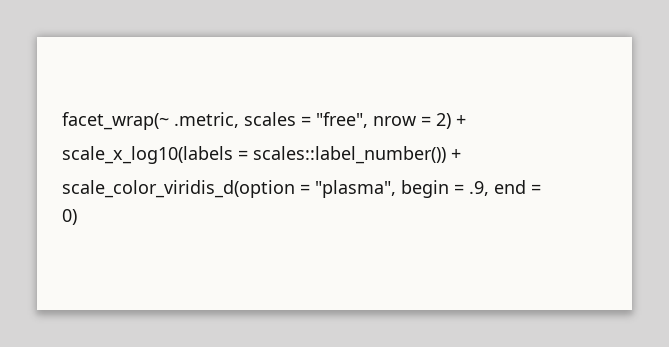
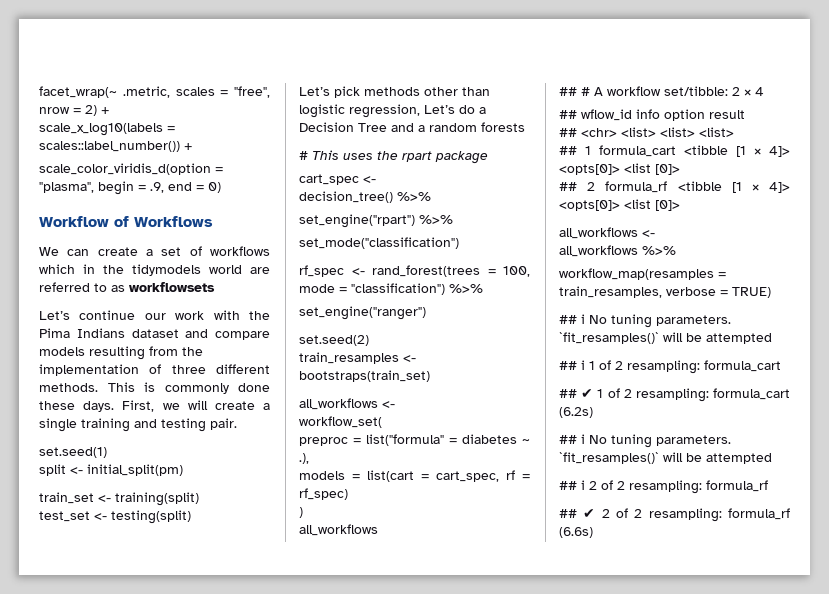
(77, 217) none -> [39,216,213,227] [39,246,270,256] [39,264,270,276] [39,282,215,292] [39,310,270,320] [39,328,270,340] [39,346,203,360] [39,364,270,376] [39,382,270,394] [39,400,270,412] [39,418,237,432] [39,447,107,458] [39,464,183,476] [39,492,199,506] [39,510,191,524] [299,86,490,98] [299,104,486,118] [299,122,525,132] [299,150,488,164] [299,174,376,185] [299,191,431,203] [299,214,453,228] [299,237,459,249] [299,265,530,277] [299,283,483,295] [299,306,426,320] [299,335,369,346] [299,352,416,364] [299,370,430,382] [299,398,395,410] [299,416,382,428] [299,434,530,446] [299,453,309,464] [299,470,530,482] [299,488,348,500] [299,507,303,518] [299,524,378,536] [559,86,764,96] [559,109,745,121] [559,127,734,137] [559,145,790,157] [559,163,680,175] [559,181,790,193] [559,199,680,211] [559,227,655,239] [559,245,676,257] [559,268,726,280] [559,286,771,298] [559,314,731,328] [559,332,772,344] [559,360,781,374] [559,388,790,402] [559,407,593,418] [559,434,731,448] [559,452,772,464] [559,480,768,494] [559,508,790,522] [559,527,593,538] // Workflow of Workflows // We can create a set of workflows which in the tidymodels world are referred to as workflowsets // Let’s continue our work with the Pima Indians dataset and compare models resulting from the implementation of three different methods. This is commonly done these days. First, we will create a single training and testing pair. // set.seed(1) // split <- initial_split(pm) // train_set <- training(split) // test_set <- testing(split) // Let’s pick methods other than logistic regression, Let’s do a Decision Tree and a random forests // # This uses the rpart package // cart_spec <- // decision_tree() %>% // set_engine("rpart") %>% // set_mode("classification") // rf_spec <- rand_forest(trees = 100, mode = "classification") %>% // set_engine("ranger") // set.seed(2) // train_resamples <- bootstraps(train_set) // all_workflows <- // workflow_set( // preproc = list("formula" = diabetes ~ .), // models = list(cart = cart_spec, rf = rf_spec) // ) // all_workflows // ## # A workflow set/tibble: 2 × 4 // ## wflow_id info option result // ## <chr> <list> <list> <list> // ## 1 formula_cart <tibble [1 × 4]> <opts[0]> <list [0]> // ## 2 formula_rf <tibble [1 × 4]> <opts[0]> <list [0]> // all_workflows <- // all_workflows %>% // workflow_map(resamples = train_resamples, verbose = TRUE) // ## i No tuning parameters. `fit_resamples()` will be attempted // ## i 1 of 2 resampling: formula_cart // ## ✔ 1 of 2 resampling: formula_cart (6.2s) // ## i No tuning parameters. `fit_resamples()` will be attempted // ## i 2 of 2 resampling: formula_rf // ## ✔ 2 of 2 resampling: formula_rf (6.6s)

